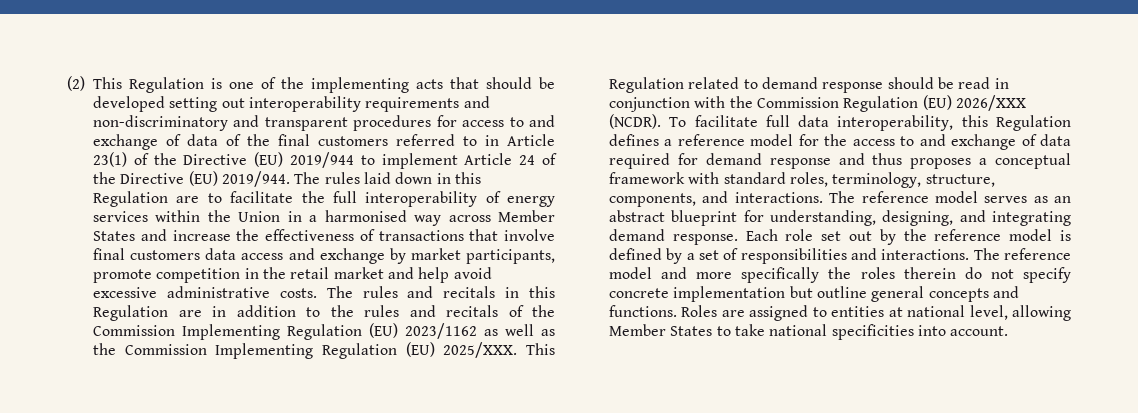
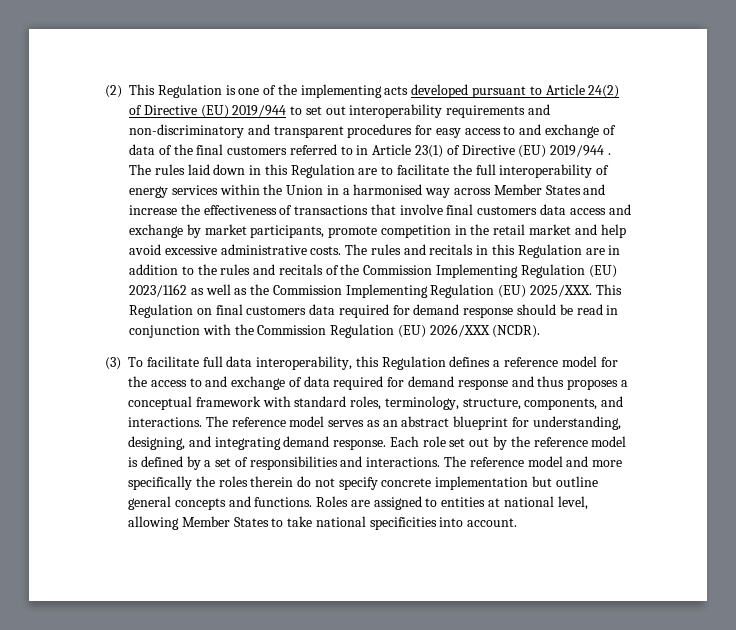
[450,77,555,89] [93,96,218,112] that should be developed setting -> [411,84,620,98] [129,105,322,118] developed pursuant to Article 24(2) of Directive (EU) 2019/944 to set
(457, 121) none -> [435,128,461,138] easy
[153,152,557,169] [93,171,290,187] the Directive (EU) 2019/944 to implement Article 24 of the Directive (EU) 2019/944. -> [461,145,611,158] Directive (EU) 2019/944 .
[688,77,758,89] related to -> [196,304,410,318] on final customers data required for
(661, 121) none -> [105,357,121,370] // (3)

